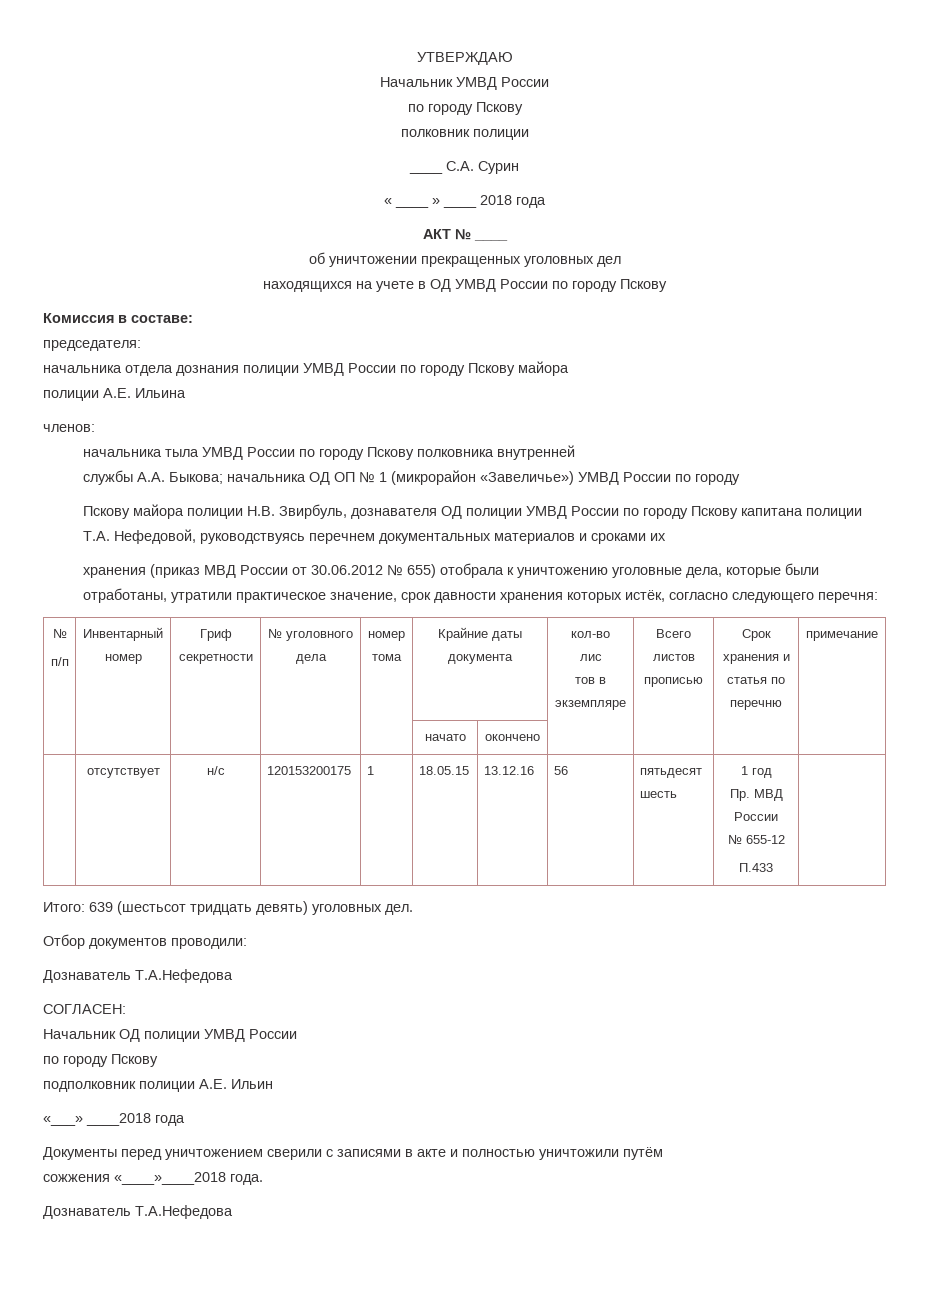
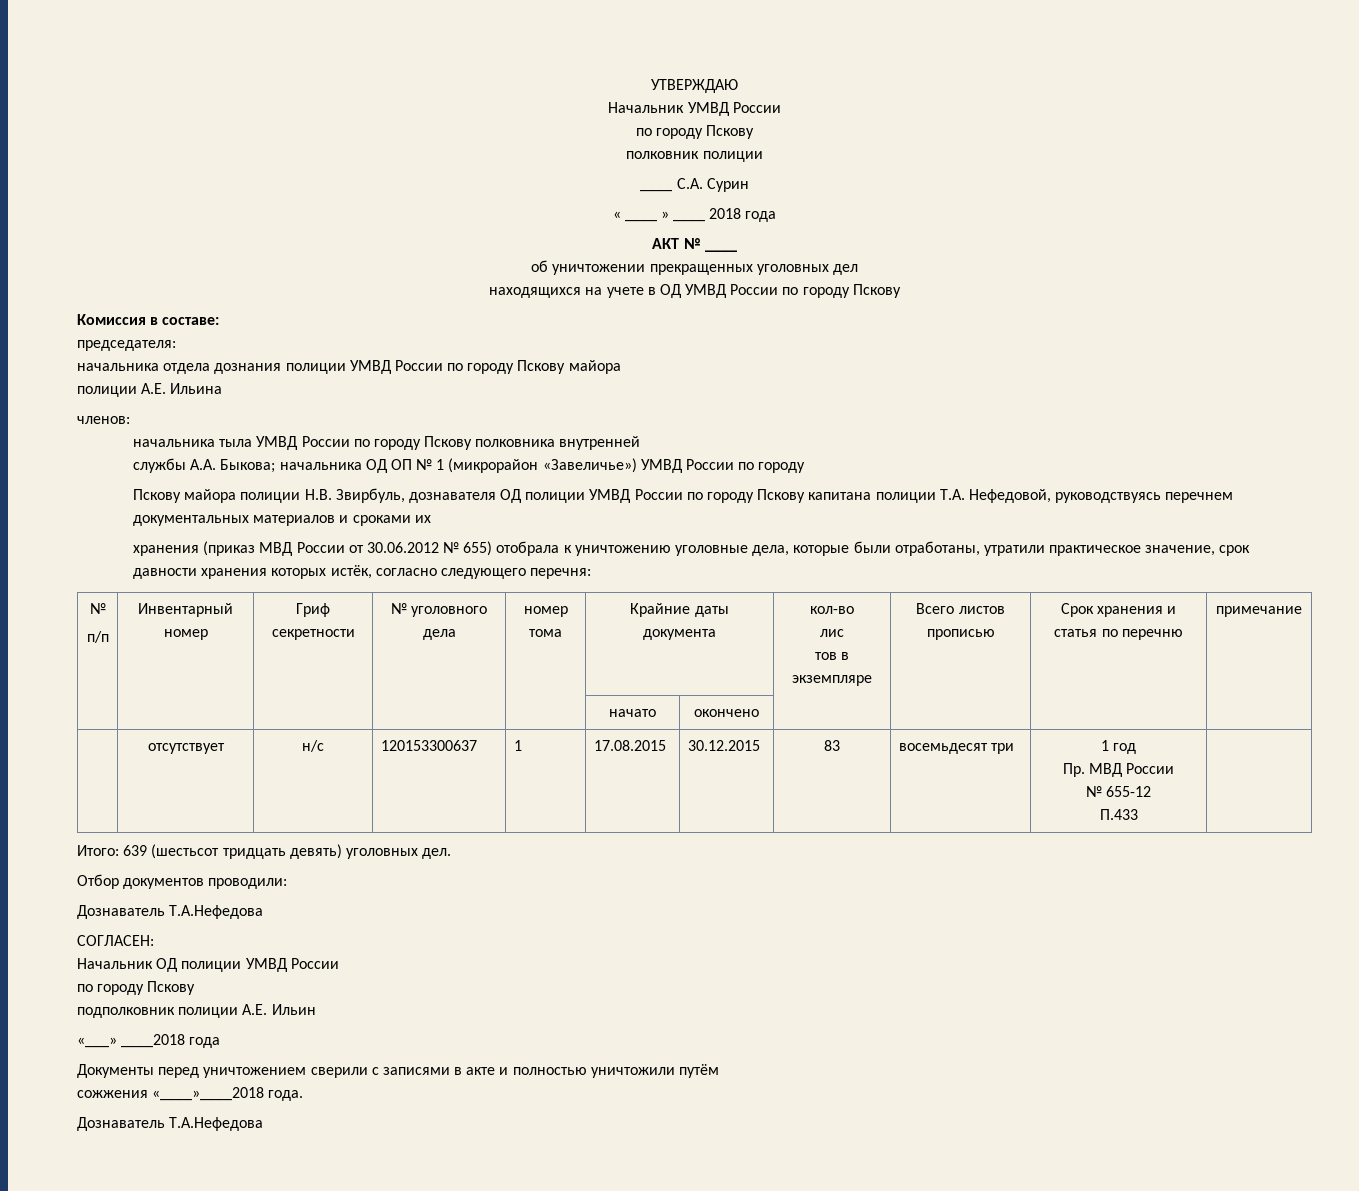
[266,766,351,775] [366,766,374,775] [418,766,469,775] [483,766,534,775] [553,766,568,775] [639,768,702,778] [639,791,677,798] 120153200175 | 1 | 18.05.15 | 13.12.16 | 56 | пятьдесят шесть -> [380,740,477,751] [513,740,522,751] [593,740,666,751] [687,740,760,751] [824,740,840,751] [898,743,1014,754] 120153300637 | 1 | 17.08.2015 | 30.12.2015 | 83 | восемьдесят три

